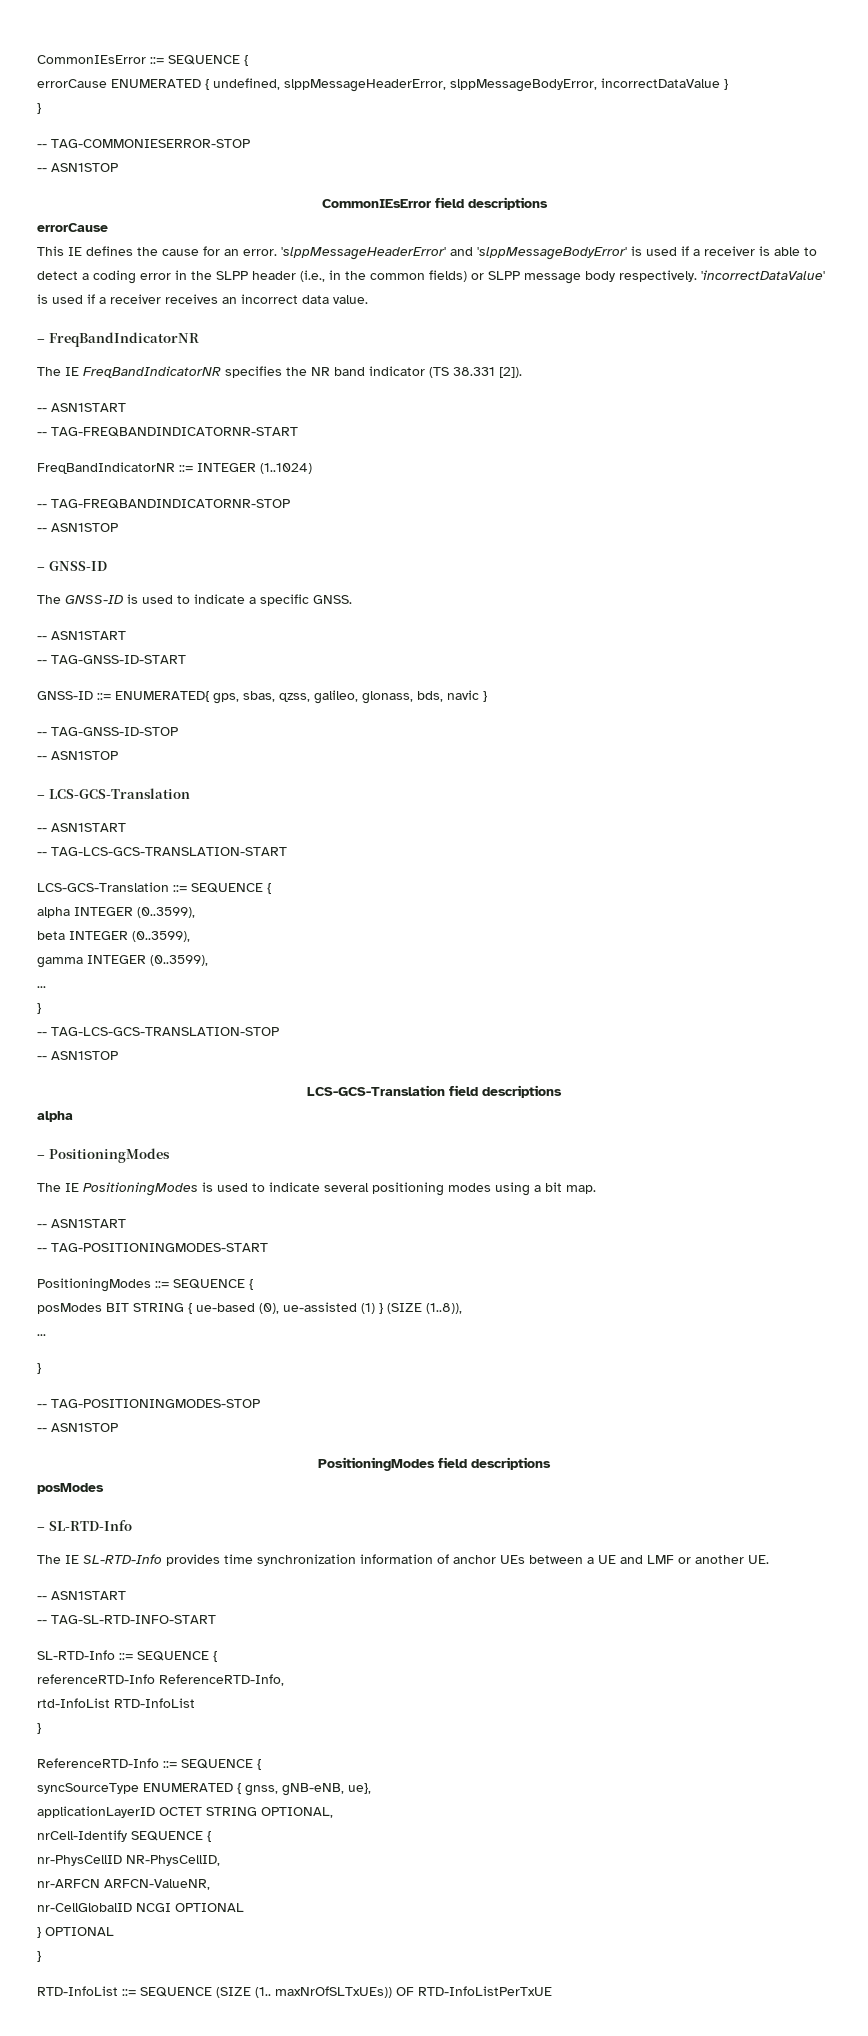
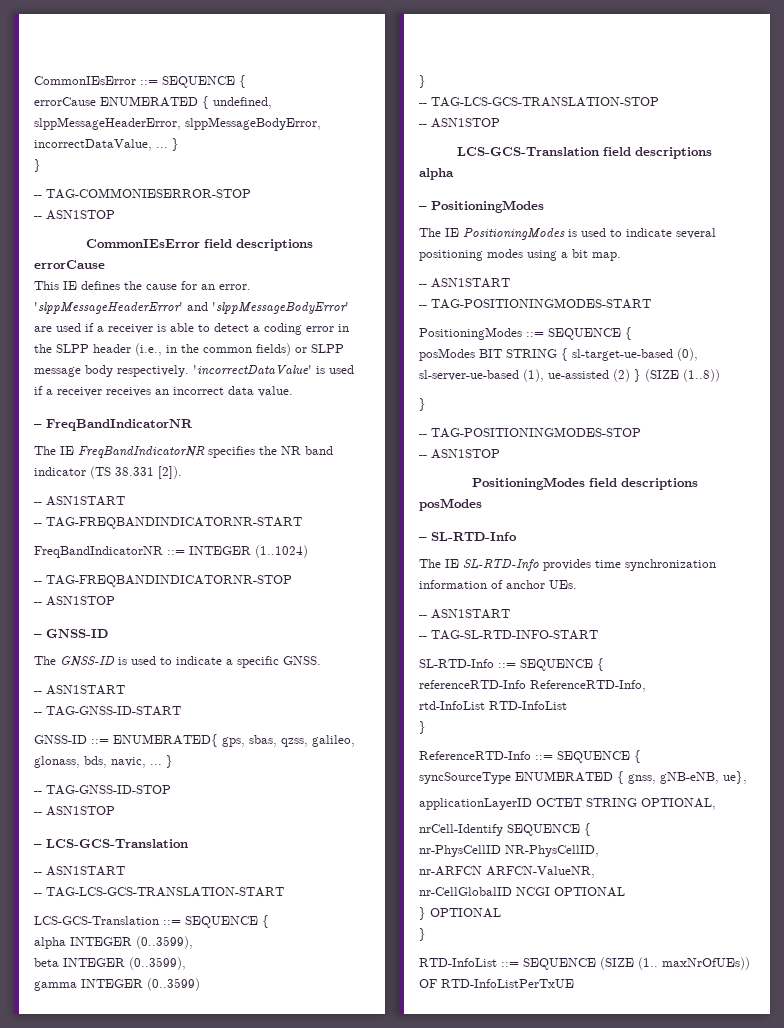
[601,78,720,88] incorrectDataValue -> [34,139,168,151] incorrectDataValue, ...
[631,246,642,256] is -> [34,326,52,332] are
[447,690,479,700] navic -> [111,757,162,768] navic, ...
[150,955,208,966] [37,986,46,988] (0..3599), // ... -> [147,978,200,991] (0..3599)
[196,1302,462,1314] [37,1334,46,1336] ue-based (0), ue-assisted (1) } (SIZE (1..8)), // ... -> [572,348,698,361] [419,369,720,382] sl-target-ue-based (0), sl-server-ue-based (1), ue-assisted (2) } (SIZE (1..8))
[500,1555,769,1564] UEs between a UE and LMF or another UE. -> [549,580,577,589] UEs.
[275,1986,392,1998] maxNrOfSLTxUEs)) -> [662,957,750,970] maxNrOfUEs))

